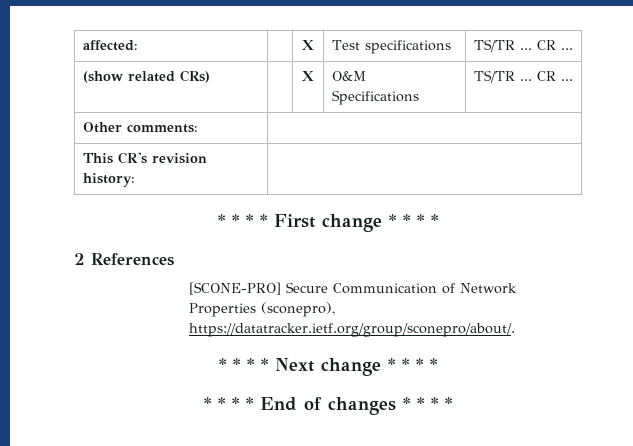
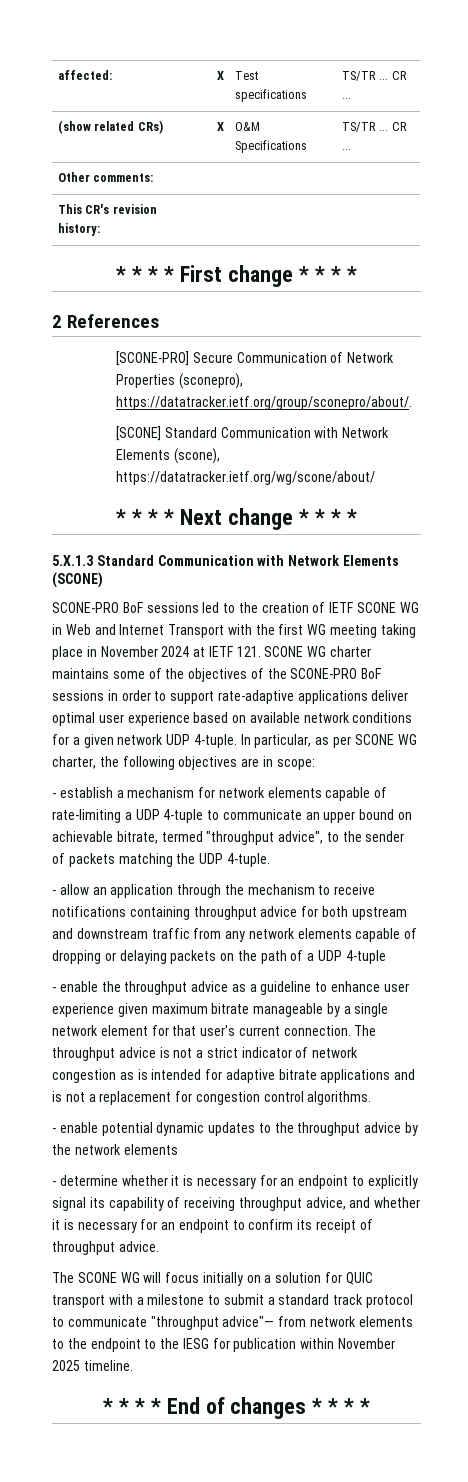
(515, 330) none -> [116,426,390,441] [116,448,220,464] [116,471,376,485] // [SCONE] Standard Communication with Network Elements (scone), https://datatracker.ietf.org/wg/scone/about/
(438, 364) none -> [52,555,399,566] [52,572,103,588] [52,602,419,613] [52,624,416,638] [52,646,372,660] [52,668,382,682] [52,690,409,704] [52,712,413,726] [52,734,417,748] [52,756,315,770] [52,787,388,801] [52,809,413,823] [52,831,405,845] [52,853,270,867] [52,884,376,898] [52,906,407,920] [52,928,418,942] [52,950,386,964] [52,981,409,995] [52,1003,389,1017] [52,1025,377,1036] [52,1047,359,1061] [52,1069,416,1083] [52,1091,372,1105] [52,1122,419,1136] [52,1144,178,1155] [52,1175,418,1189] [52,1197,421,1211] [52,1219,373,1233] [52,1241,159,1255] [52,1272,373,1286] [52,1294,414,1308] [52,1316,413,1330] [52,1338,396,1352] [52,1360,133,1371] // 5.X.1.3 Standard Communication with Network Elements (SCONE) // SCONE-PRO BoF sessions led to the creation of IETF SCONE WG in Web and Internet Transport with the first WG meeting taking place in November 2024 at IETF 121. SCONE WG charter maintains some of the objectives of the SCONE-PRO BoF sessions in order to support rate-adaptive applications deliver optimal user experience based on available network conditions for a given network UDP 4-tuple. In particular, as per SCONE WG charter, the following objectives are in scope: // - establish a mechanism for network elements capable of rate-limiting a UDP 4-tuple to communicate an upper bound on achievable bitrate, termed "throughput advice", to the sender of packets matching the UDP 4-tuple. // - allow an application through the mechanism to receive notifications containing throughput advice for both upstream and downstream traffic from any network elements capable of dropping or delaying packets on the path of a UDP 4-tuple // - enable the throughput advice as a guideline to enhance user experience given maximum bitrate manageable by a single network element for that user's current connection. The throughput advice is not a strict indicator of network congestion as is intended for adaptive bitrate applications and is not a replacement for congestion control algorithms. // - enable potential dynamic updates to the throughput advice by the network elements // - determine whether it is necessary for an endpoint to explicitly signal its capability of receiving throughput advice, and whether it is necessary for an endpoint to confirm its receipt of throughput advice. // The SCONE WG will focus initially on a solution for QUIC transport with a milestone to submit a standard track protocol to communicate "throughput advice"— from network elements to the endpoint to the IESG for publication within November 2025 timeline.

